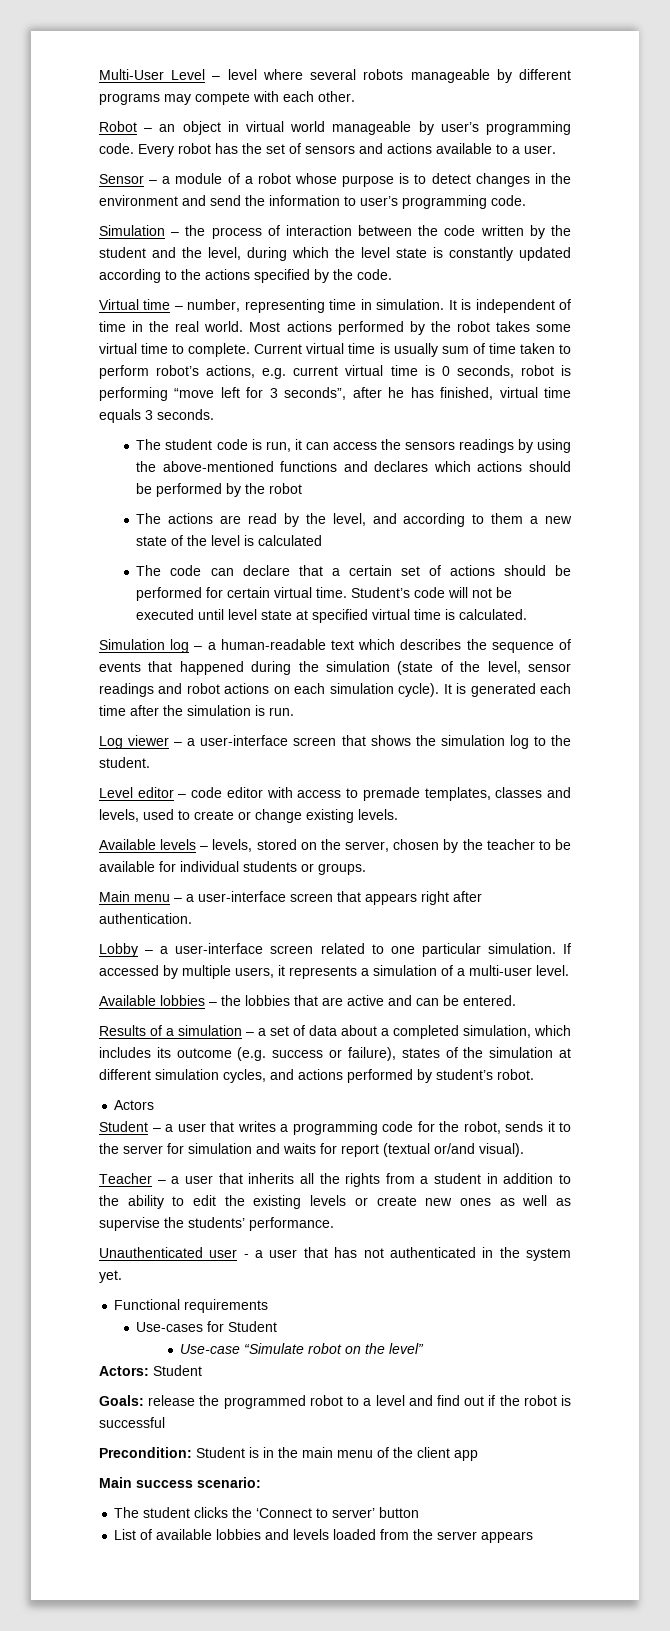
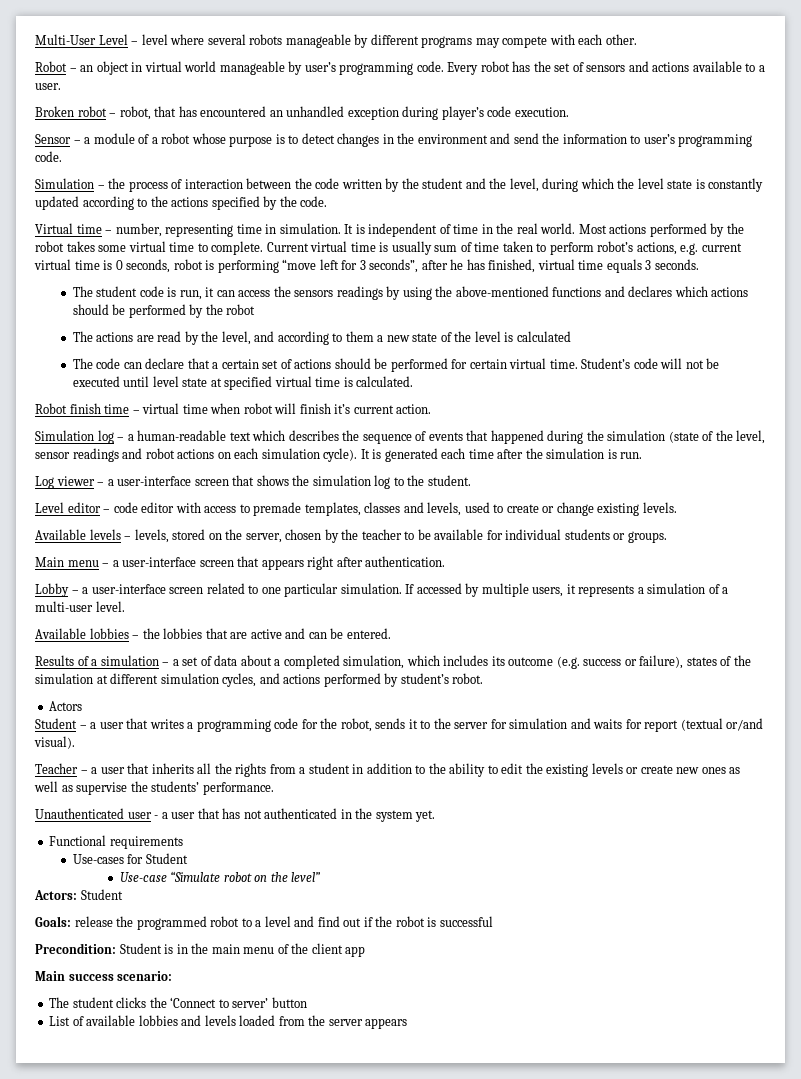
(556, 149) none -> [35,106,569,120] // Broken robot – robot, that has encountered an unhandled exception during player’s code execution.
(528, 614) none -> [35,403,432,414] // Robot finish time – virtual time when robot will finish it’s current action.

